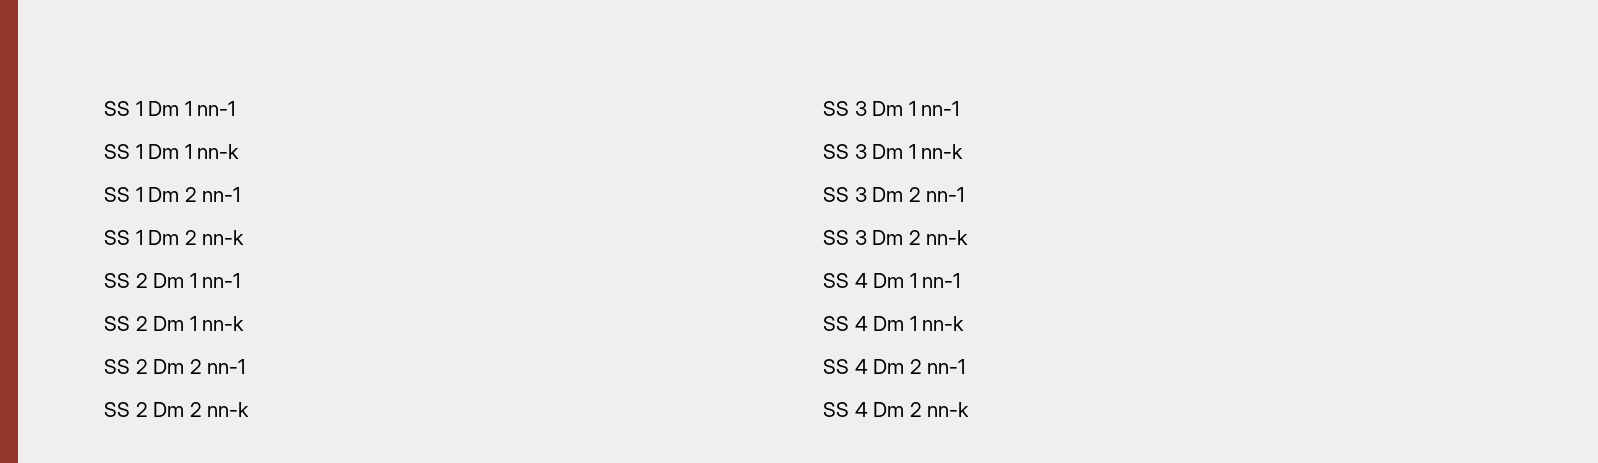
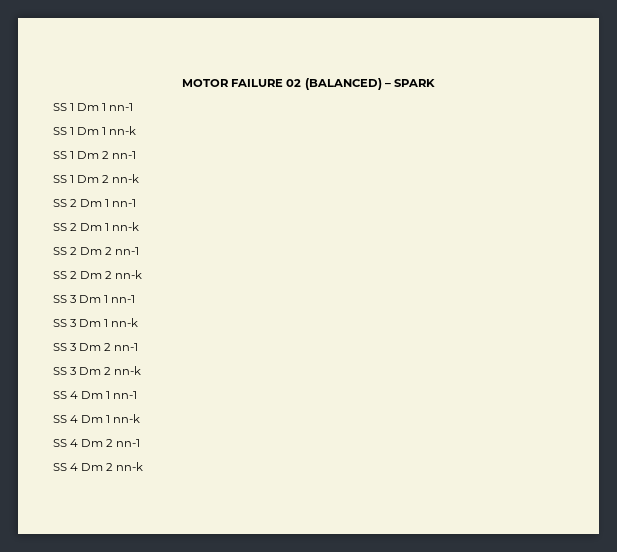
(104, 108) none -> [182,78,435,90] MOTOR FAILURE 02 (BALANCED) – SPARK //

